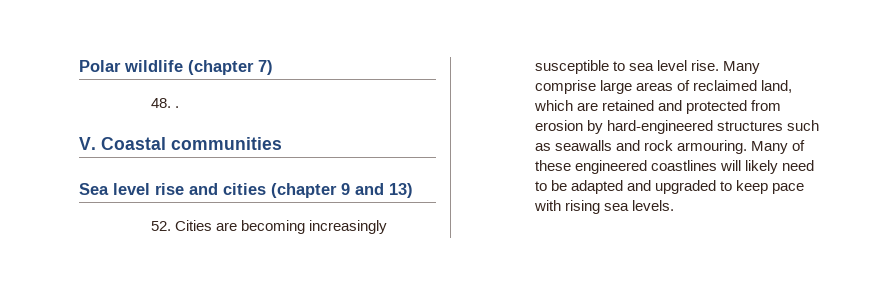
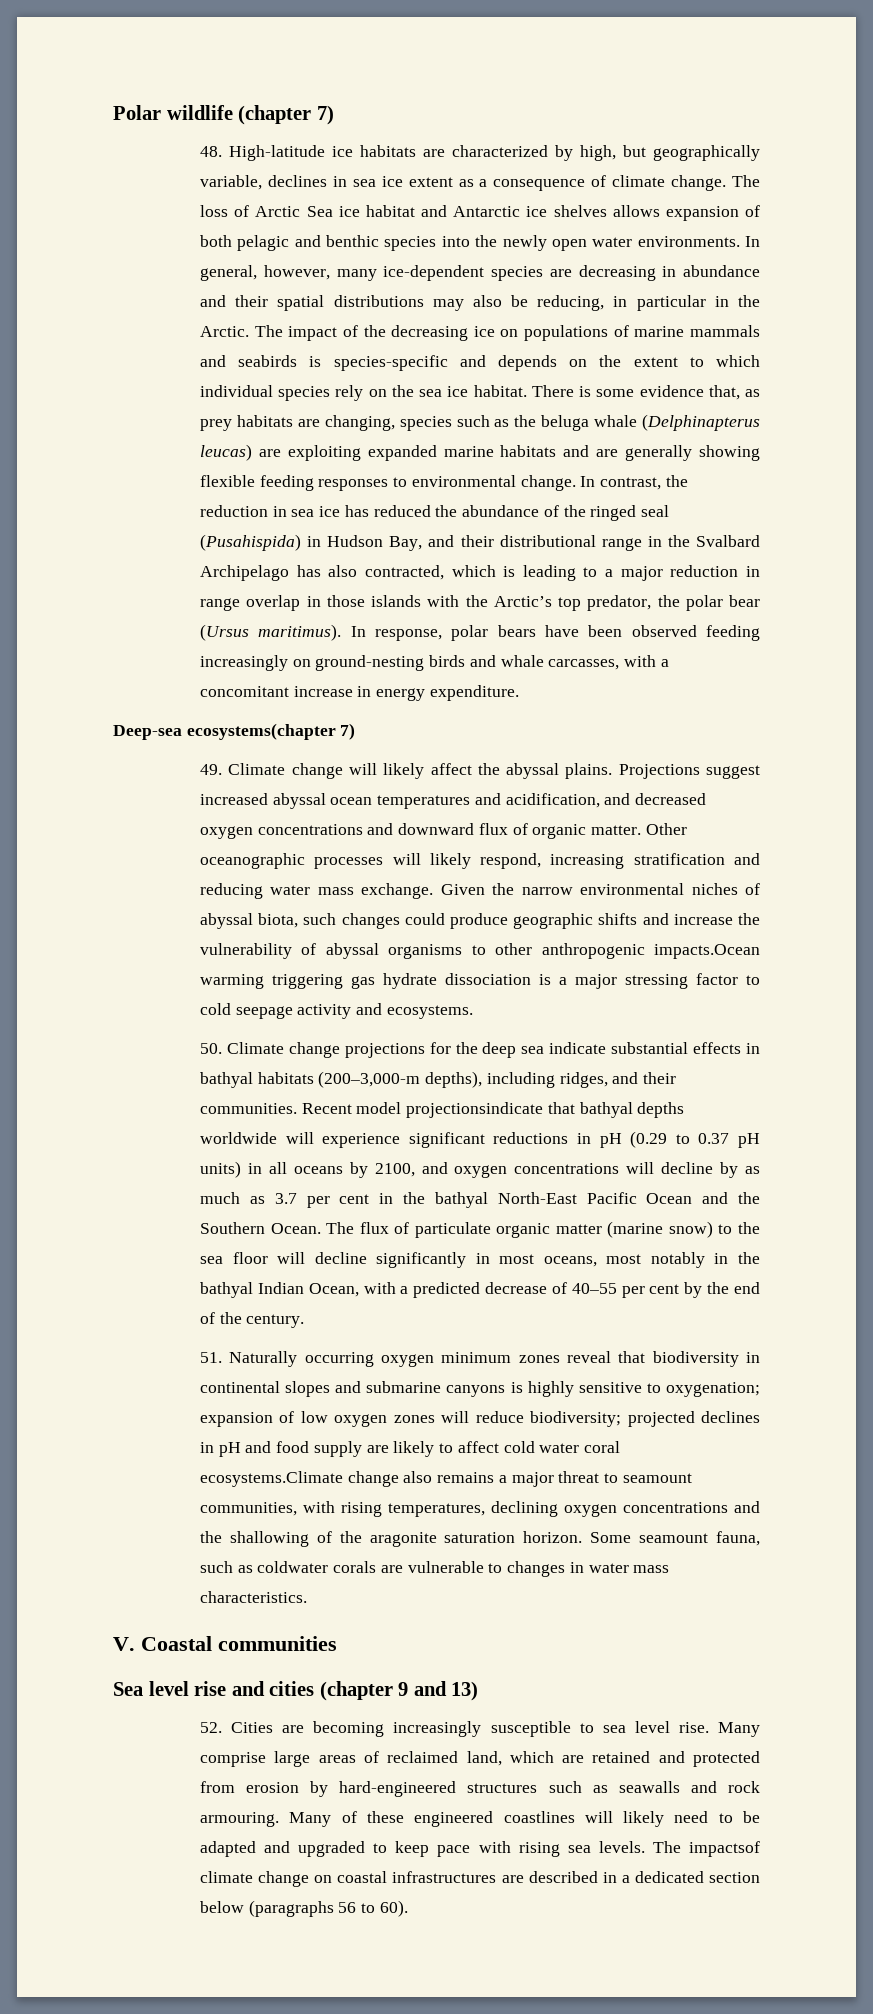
[174,106,179,108] . -> [229,145,760,161] [200,175,760,191] [200,205,760,221] [200,235,760,251] [200,265,761,281] [200,295,760,311] [200,325,760,341] [200,355,761,371] [200,385,760,401] [200,414,761,431] [200,444,760,461] [200,475,688,491] [200,505,669,521] [200,534,760,551] [200,565,760,581] [200,595,760,611] [200,624,761,641] [200,655,669,671] [200,685,519,701] [113,723,356,740] [200,763,760,779] [200,793,707,809] [200,823,687,839] [200,853,761,869] [200,883,760,899] [200,913,761,929] [200,943,760,959] [200,973,761,989] [200,1003,473,1019] [200,1042,761,1058] [200,1071,677,1088] [200,1102,685,1118] [200,1131,760,1148] [200,1161,761,1178] [200,1192,761,1208] [200,1221,761,1238] [200,1252,761,1268] [200,1282,761,1298] [200,1312,305,1328] [200,1351,760,1367] [200,1381,761,1397] [200,1411,760,1427] [200,1441,620,1457] [200,1471,692,1487] [200,1501,760,1517] [200,1531,760,1547] [200,1561,670,1577] [200,1591,308,1603] High-latitude ice habitats are characterized by high, but geographically variable, declines in sea ice extent as a consequence of climate change. The loss of Arctic Sea ice habitat and Antarctic ice shelves allows expansion of both pelagic and benthic species into the newly open water environments. In general, however, many ice-dependent species are decreasing in abundance and their spatial distributions may also be reducing, in particular in the Arctic. The impact of the decreasing ice on populations of marine mammals and seabirds is species-specific and depends on the extent to which individual species rely on the sea ice habitat. There is some evidence that, as prey habitats are changing, species such as the beluga whale (Delphinapterus leucas) are exploiting expanded marine habitats and are generally showing flexible feeding responses to environmental change. In contrast, the reduction in sea ice has reduced the abundance of the ringed seal (Pusahispida) in Hudson Bay, and their distributional range in the Svalbard Archipelago has also contracted, which is leading to a major reduction in range overlap in those islands with the Arctic’s top predator, the polar bear (Ursus maritimus). In response, polar bears have been observed feeding increasingly on ground-nesting birds and whale carcasses, with a concomitant increase in energy expenditure. // Deep-sea ecosystems(chapter 7) // 49. Climate change will likely affect the abyssal plains. Projections suggest increased abyssal ocean temperatures and acidification, and decreased oxygen concentrations and downward flux of organic matter. Other oceanographic processes will likely respond, increasing stratification and reducing water mass exchange. Given the narrow environmental niches of abyssal biota, such changes could produce geographic shifts and increase the vulnerability of abyssal organisms to other anthropogenic impacts.Ocean warming triggering gas hydrate dissociation is a major stressing factor to cold seepage activity and ecosystems. // 50. Climate change projections for the deep sea indicate substantial effects in bathyal habitats (200–3,000-m depths), including ridges, and their communities. Recent model projectionsindicate that bathyal depths worldwide will experience significant reductions in pH (0.29 to 0.37 pH units) in all oceans by 2100, and oxygen concentrations will decline by as much as 3.7 per cent in the bathyal North-East Pacific Ocean and the Southern Ocean. The flux of particulate organic matter (marine snow) to the sea floor will decline significantly in most oceans, most notably in the bathyal Indian Ocean, with a predicted decrease of 40–55 per cent by the end of the century. // 51. Naturally occurring oxygen minimum zones reveal that biodiversity in continental slopes and submarine canyons is highly sensitive to oxygenation; expansion of low oxygen zones will reduce biodiversity; projected declines in pH and food supply are likely to affect cold water coral ecosystems.Climate change also remains a major threat to seamount communities, with rising temperatures, declining oxygen concentrations and the shallowing of the aragonite saturation horizon. Some seamount fauna, such as coldwater corals are vulnerable to changes in water mass characteristics.
(674, 205) none -> [652,1841,760,1857] [200,1871,760,1887] [200,1900,408,1917] The impactsof climate change on coastal infrastructures are described in a dedicated section below (paragraphs 56 to 60).

